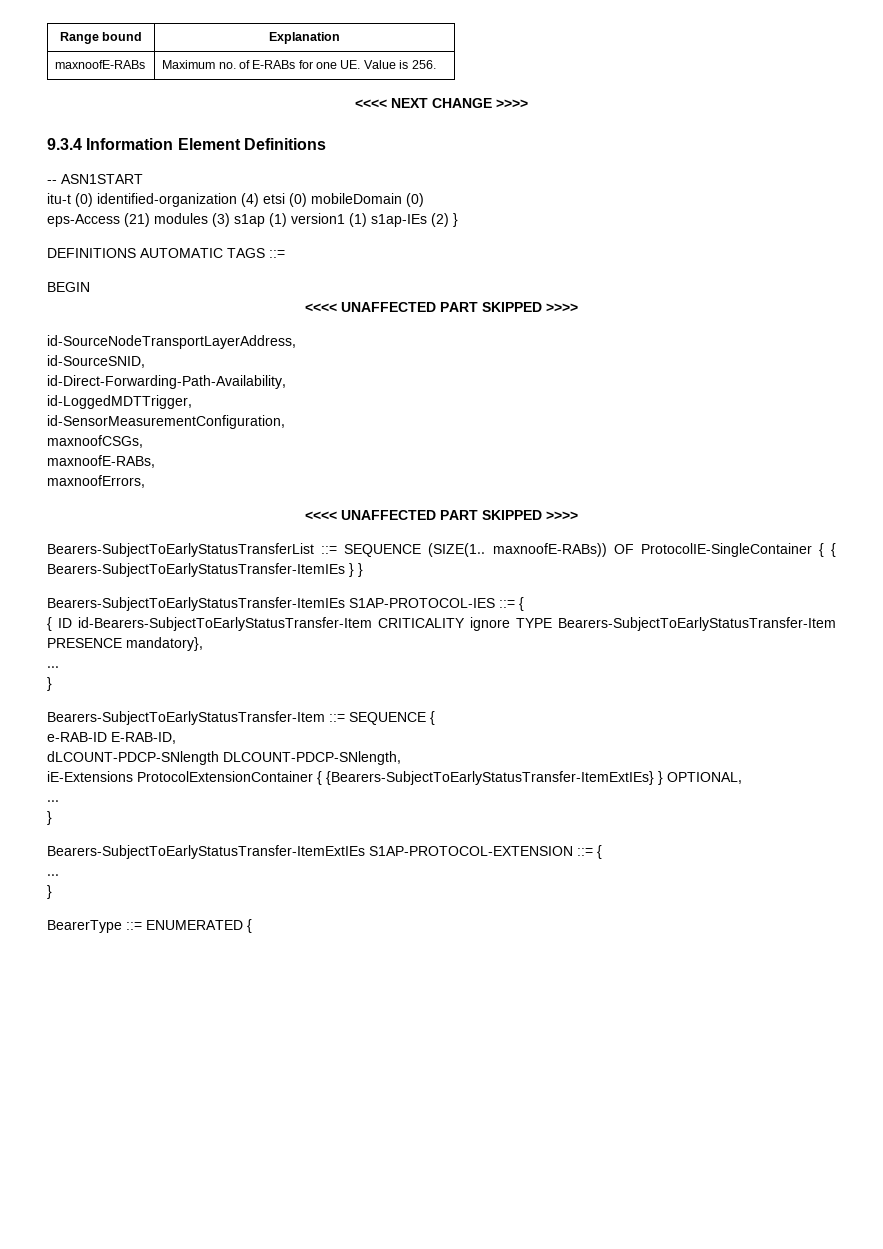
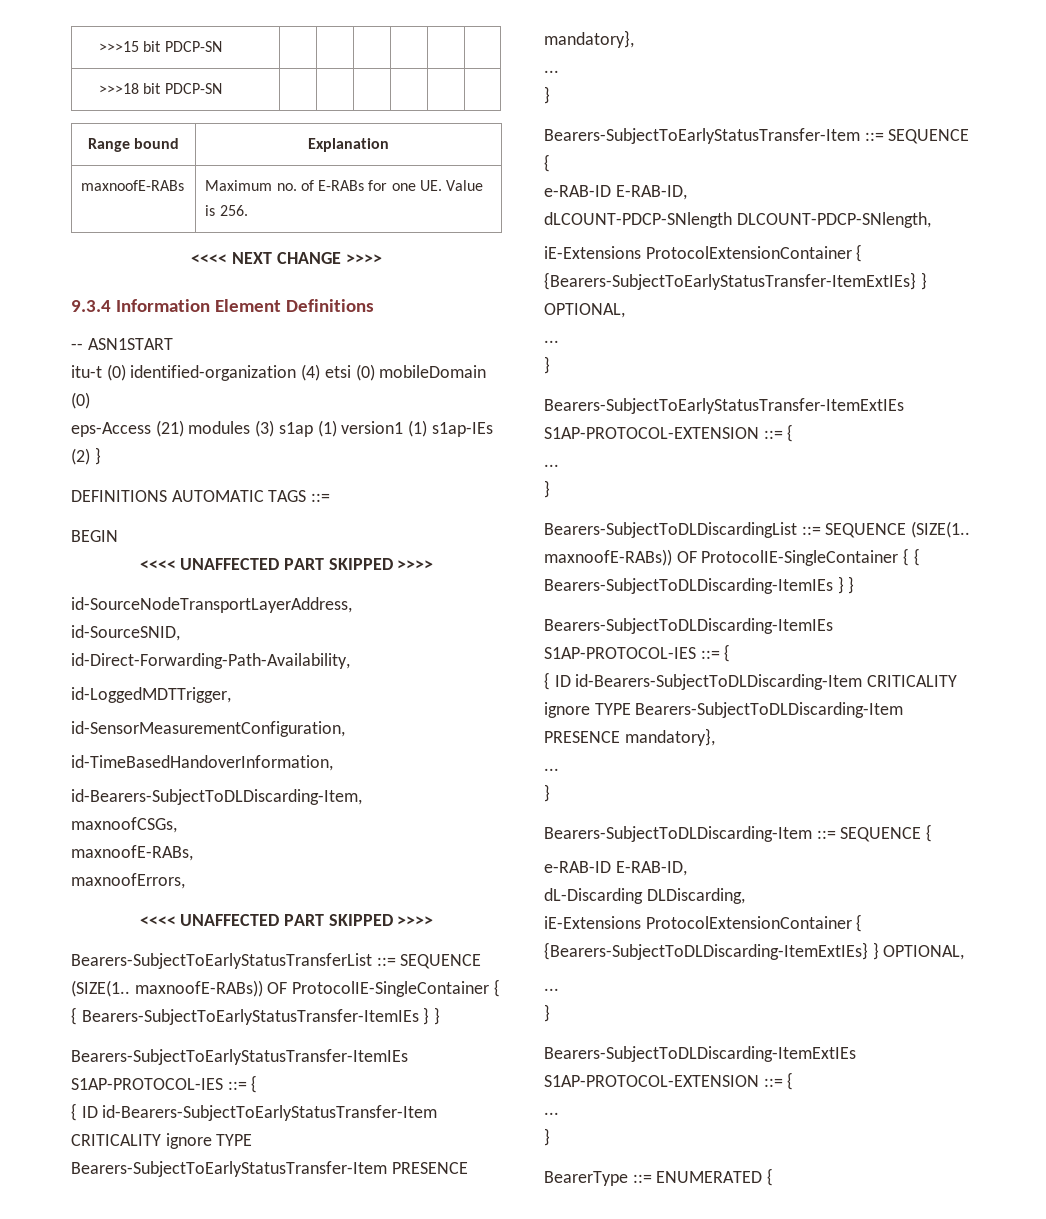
(59, 38) none -> [99,41,222,52] [99,83,222,94] >>>15 bit PDCP-SN | | | | | | // >>>18 bit PDCP-SN | | | | | | //
(285, 422) none -> [71,755,333,771] [71,789,362,805] // id-TimeBasedHandoverInformation, // id-Bearers-SubjectToDLDiscarding-Item,
(52, 892) none -> [544,521,971,538] [544,548,920,566] [544,576,855,594] [544,618,833,634] [544,644,731,662] [544,672,958,690] [544,702,904,718] [544,728,715,746] [544,768,559,771] [544,784,550,802] [544,824,933,842] [544,861,687,876] [544,888,745,904] [544,914,863,932] [544,942,965,960] [544,988,559,991] [544,1004,550,1022] [544,1046,856,1062] [544,1072,794,1090] [544,1112,559,1115] [544,1128,550,1146] // Bearers-SubjectToDLDiscardingList ::= SEQUENCE (SIZE(1.. maxnoofE-RABs)) OF ProtocolIE-SingleContainer { { Bearers-SubjectToDLDiscarding-ItemIEs } } // Bearers-SubjectToDLDiscarding-ItemIEs S1AP-PROTOCOL-IES ::= { // { ID id-Bearers-SubjectToDLDiscarding-Item CRITICALITY ignore TYPE Bearers-SubjectToDLDiscarding-Item PRESENCE mandatory}, // ... // } // Bearers-SubjectToDLDiscarding-Item ::= SEQUENCE { // e-RAB-ID E-RAB-ID, // dL-Discarding DLDiscarding, // iE-Extensions ProtocolExtensionContainer { {Bearers-SubjectToDLDiscarding-ItemExtIEs} } OPTIONAL, // ... // } // Bearers-SubjectToDLDiscarding-ItemExtIEs S1AP-PROTOCOL-EXTENSION ::= { // ... // }

